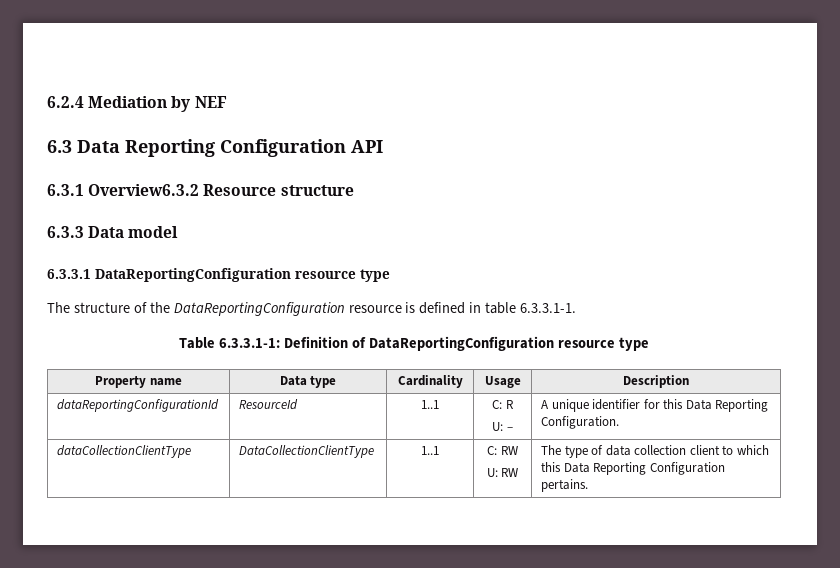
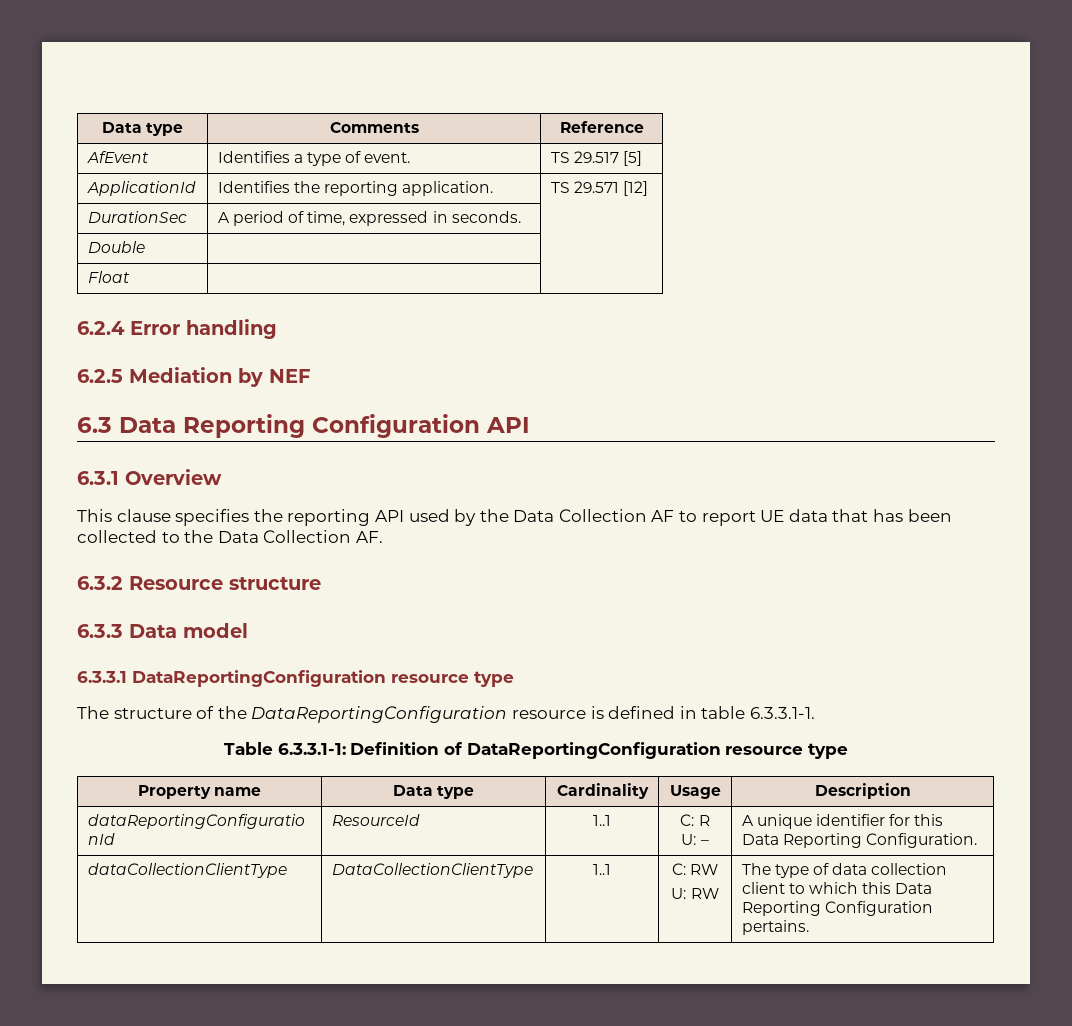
[47,96,84,108] 6.2.4 -> [101,122,184,136] [329,122,419,133] [559,121,644,133] [86,151,149,163] [217,151,411,166] [550,151,643,166] [86,181,196,196] [217,181,494,196] [550,181,649,196] [87,211,187,223] [217,211,521,226] [87,241,145,253] [87,271,130,283] [77,319,277,339] [77,369,123,383] Data type | Comments | Reference // AfEvent | Identifies a type of event. | TS 29.517 [5] // ApplicationId | Identifies the reporting application. | TS 29.571 [12] // DurationSec | A period of time, expressed in seconds. | // Double | | // Float | | // 6.2.4 Error handling // 6.2.5
[88,184,200,196] Overview6.3.2 -> [125,469,222,485] [77,509,952,526] [77,530,383,543] [77,576,123,590] Overview // This clause specifies the reporting API used by the Data Collection AF to report UE data that has been collected to the Data Collection AF. // 6.3.2

